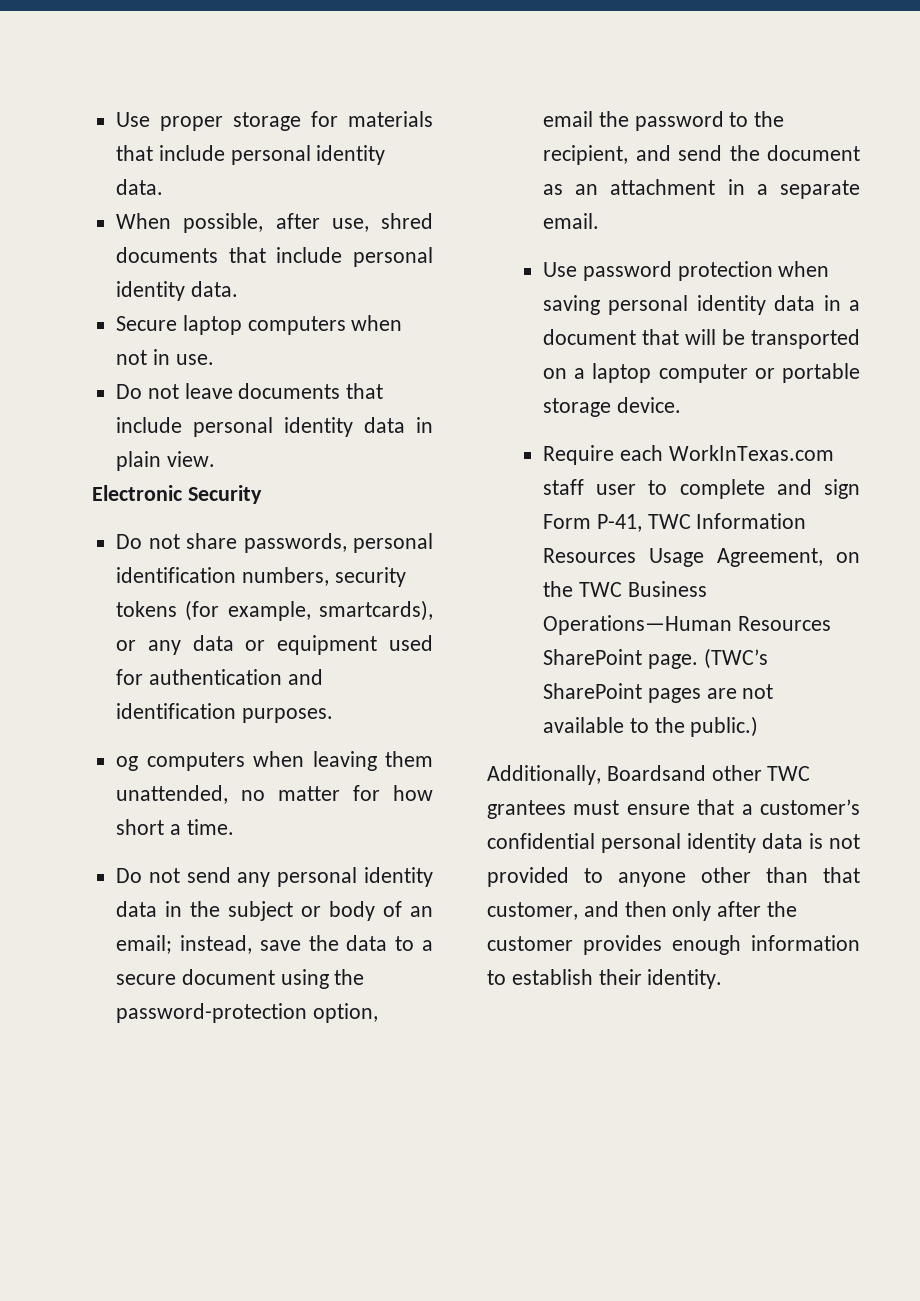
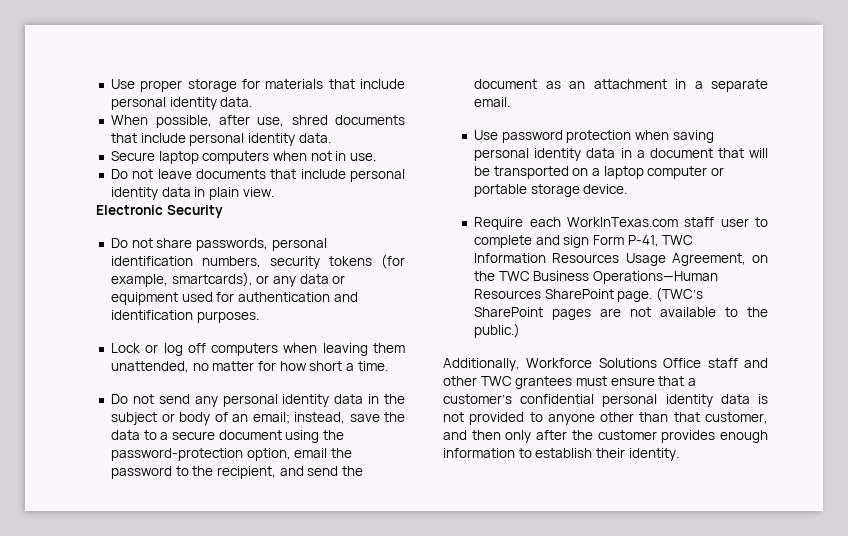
[116,756,139,771] og -> [111,343,206,356] Lock or log off
[606,765,706,781] Boardsand -> [526,358,768,368] Workforce Solutions Office staff and

